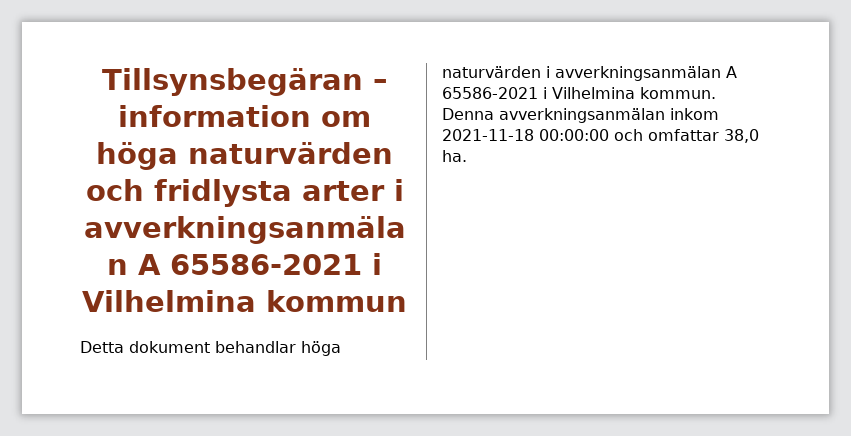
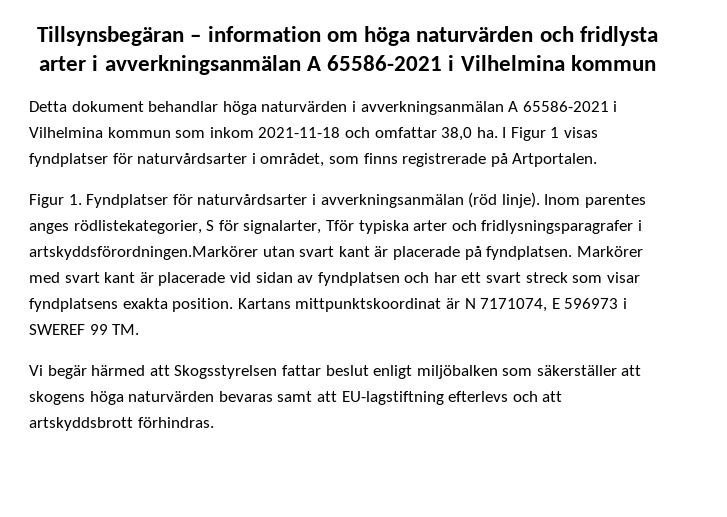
[640,87,716,99] [442,108,665,123] kommun. Denna avverkningsanmälan -> [107,127,206,138] kommun som
[539,129,609,141] 00:00:00 -> (341, 132) none
(467, 156) none -> [502,127,599,141] [29,153,598,167] [29,192,646,208] [29,220,642,234] [29,246,643,260] [29,272,640,286] [29,298,627,312] [29,324,140,335] [29,365,642,379] [29,391,563,405] [29,417,214,431] I Figur 1 visas fyndplatser för naturvårdsarter i området, som finns registrerade på Artportalen. // Figur 1. Fyndplatser för naturvårdsarter i avverkningsanmälan (röd linje). Inom parentes anges rödlistekategorier, S för signalarter, Tför typiska arter och fridlysningsparagrafer i artskyddsförordningen.Markörer utan svart kant är placerade på fyndplatsen. Markörer med svart kant är placerade vid sidan av fyndplatsen och har ett svart streck som visar fyndplatsens exakta position. Kartans mittpunktskoordinat är N 7171074, E 596973 i SWEREF 99 TM. // Vi begär härmed att Skogsstyrelsen fattar beslut enligt miljöbalken som säkerställer att skogens höga naturvärden bevaras samt att EU-lagstiftning efterlevs och att artskyddsbrott förhindras.

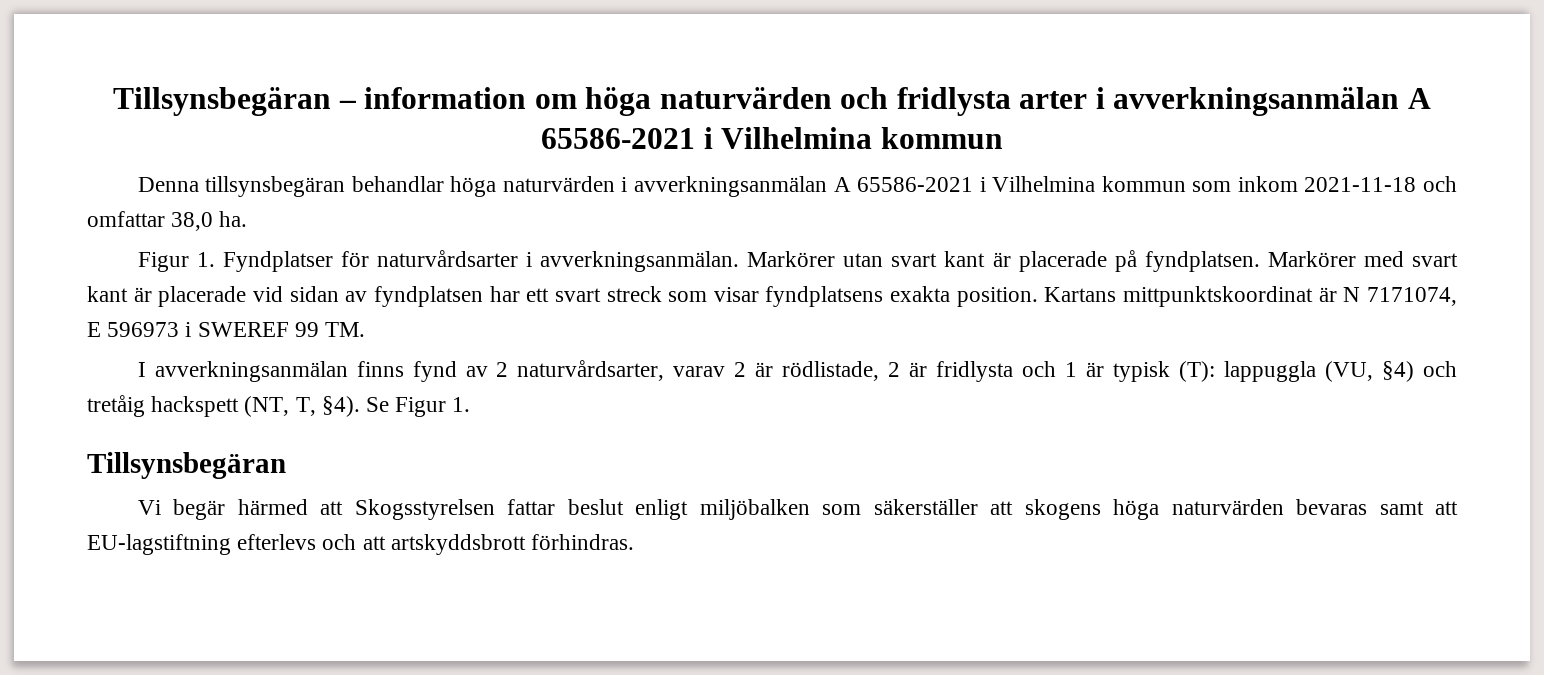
[29,101,144,112] Detta dokument -> [137,176,346,197] Denna tillsynsbegäran
[502,127,599,141] [29,153,598,167] I Figur 1 visas fyndplatser för naturvårdsarter i området, som finns registrerade på Artportalen. -> (248, 219) none
[320,192,646,208] [29,220,642,234] [29,246,258,260] avverkningsanmälan (röd linje). Inom parentes anges rödlistekategorier, S för signalarter, Tför typiska arter och fridlysningsparagrafer i artskyddsförordningen.Markörer -> [540,251,836,272] avverkningsanmälan. Markörer
[404,272,430,283] och -> (483, 296) none
(140, 329) none -> [137,360,1457,382] [87,395,471,417] [87,452,286,479] // I avverkningsanmälan finns fynd av 2 naturvårdsarter, varav 2 är rödlistade, 2 är fridlysta och 1 är typisk (T): lappuggla (VU, §4) och tretåig hackspett (NT, T, §4). Se Figur 1. // Tillsynsbegäran

